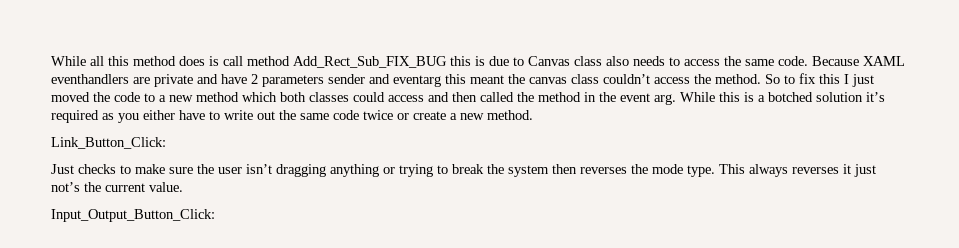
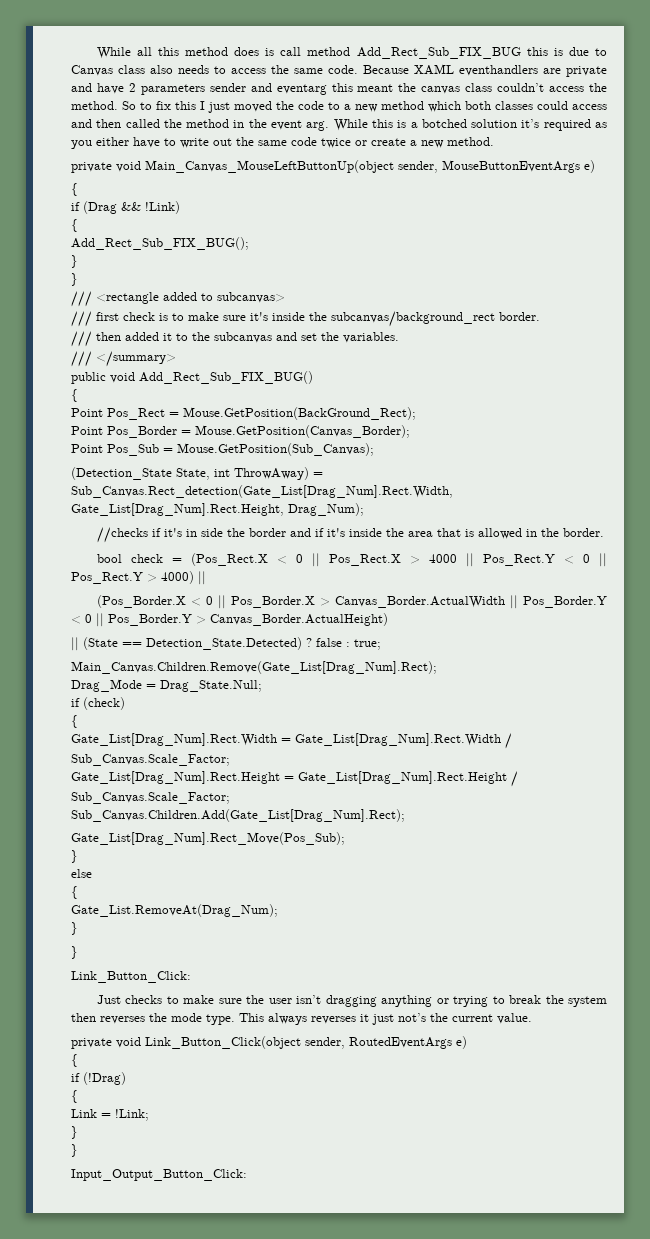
(533, 115) none -> [71,160,595,173] [71,183,78,196] [71,201,180,214] [71,219,78,232] [71,237,249,250] [71,255,78,268] [71,273,78,286] [71,291,285,307] [71,311,540,327] [71,331,399,347] [71,351,176,367] [71,371,313,384] [71,389,78,402] [71,407,416,420] [71,425,410,438] [71,443,374,456] [71,467,323,480] [71,485,453,498] [71,503,364,516] [96,527,604,543] [96,553,608,567] [71,571,206,585] [96,595,607,609] [71,613,388,627] [71,637,381,651] [71,661,437,674] [71,679,262,692] [71,697,125,710] [71,715,78,728] [71,733,512,749] [71,754,230,766] [71,771,518,787] [71,792,230,804] [71,809,405,822] [71,832,345,845] [71,850,78,863] [71,869,92,878] [71,886,78,899] [71,904,278,917] [71,922,78,935] [71,946,78,959] // private void Main_Canvas_MouseLeftButtonUp(object sender, MouseButtonEventArgs e) // { // if (Drag && !Link) // { // Add_Rect_Sub_FIX_BUG(); // } // } // /// <rectangle added to subcanvas> // /// first check is to make sure it's inside the subcanvas/background_rect border. // /// then added it to the subcanvas and set the variables. // /// </summary> // public void Add_Rect_Sub_FIX_BUG() // { // Point Pos_Rect = Mouse.GetPosition(BackGround_Rect); // Point Pos_Border = Mouse.GetPosition(Canvas_Border); // Point Pos_Sub = Mouse.GetPosition(Sub_Canvas); // (Detection_State State, int ThrowAway) = Sub_Canvas.Rect_detection(Gate_List[Drag_Num].Rect.Width, Gate_List[Drag_Num].Rect.Height, Drag_Num); // //checks if it's in side the border and if it's inside the area that is allowed in the border. // bool check = (Pos_Rect.X < 0 || Pos_Rect.X > 4000 || Pos_Rect.Y < 0 || Pos_Rect.Y > 4000) || // (Pos_Border.X < 0 || Pos_Border.X > Canvas_Border.ActualWidth || Pos_Border.Y < 0 || Pos_Border.Y > Canvas_Border.ActualHeight) // || (State == Detection_State.Detected) ? false : true; // Main_Canvas.Children.Remove(Gate_List[Drag_Num].Rect); // Drag_Mode = Drag_State.Null; // if (check) // { // Gate_List[Drag_Num].Rect.Width = Gate_List[Drag_Num].Rect.Width / Sub_Canvas.Scale_Factor; // Gate_List[Drag_Num].Rect.Height = Gate_List[Drag_Num].Rect.Height / Sub_Canvas.Scale_Factor; // Sub_Canvas.Children.Add(Gate_List[Drag_Num].Rect); // Gate_List[Drag_Num].Rect_Move(Pos_Sub); // } // else // { // Gate_List.RemoveAt(Drag_Num); // } // }
(183, 187) none -> [71,1036,467,1049] [71,1054,78,1067] [71,1072,126,1085] [71,1090,78,1103] [71,1109,149,1121] [71,1126,78,1139] [71,1144,78,1157] // private void Link_Button_Click(object sender, RoutedEventArgs e) // { // if (!Drag) // { // Link = !Link; // } // }

